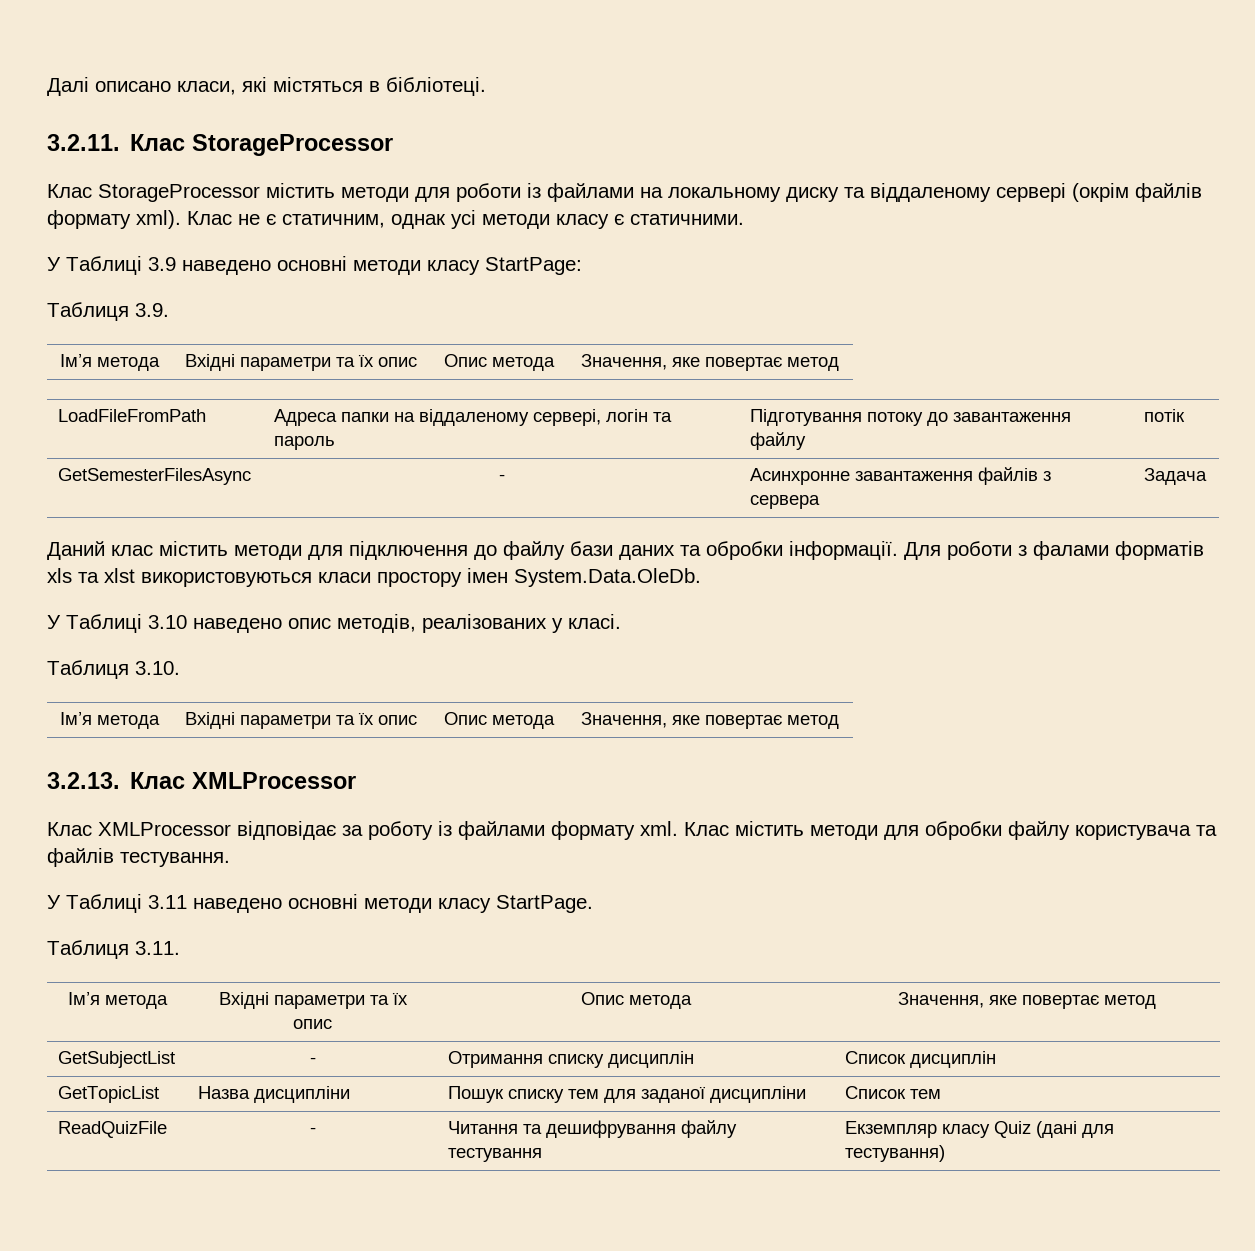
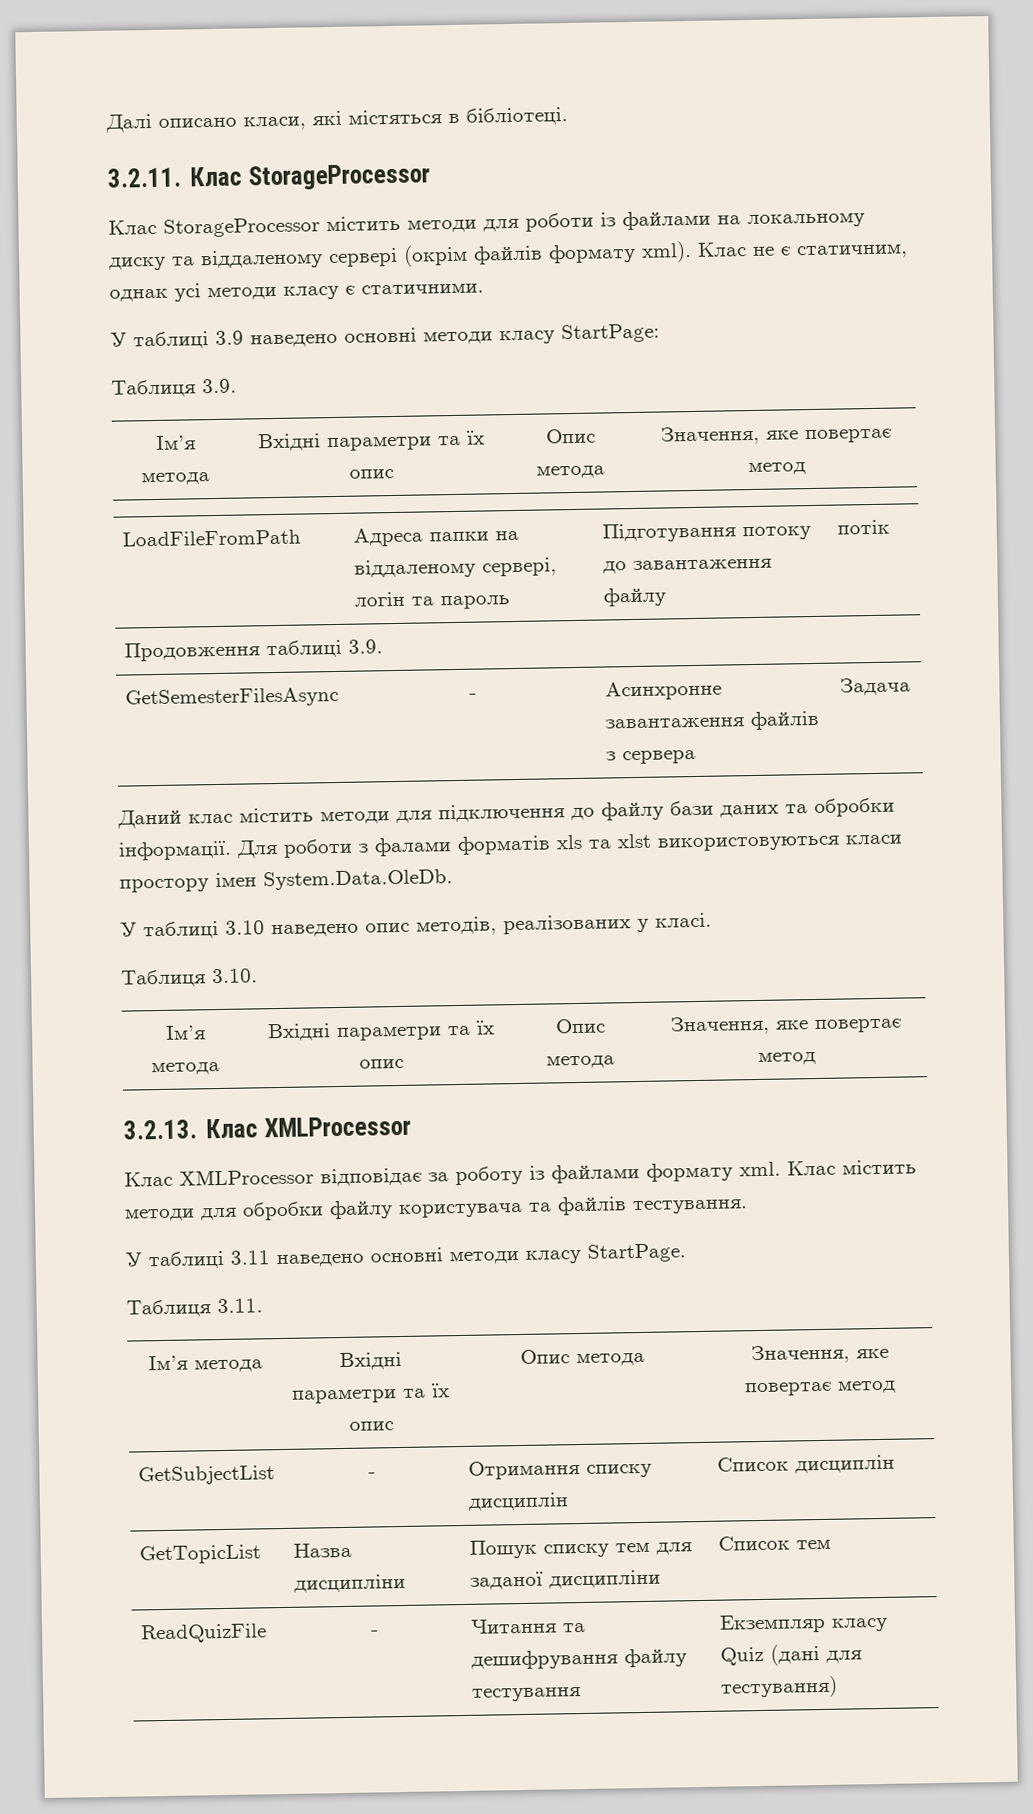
[66,256,142,275] Таблиці -> [133,331,209,350] таблиці
(1186, 415) none -> [123,639,383,662] // Продовження таблиці 3.9.
[66,614,142,633] Таблиці -> [143,920,219,940] таблиці
[66,894,142,913] Таблиці -> [148,1250,225,1270] таблиці

